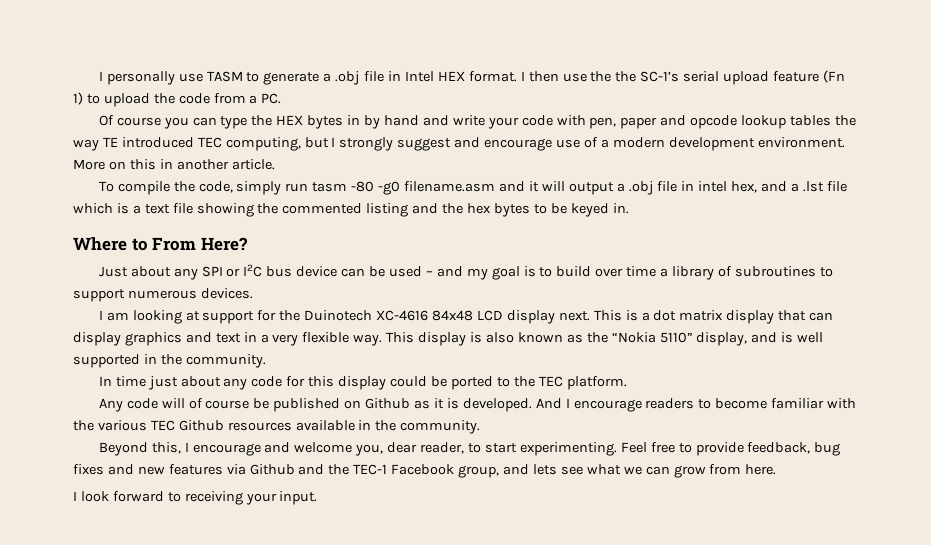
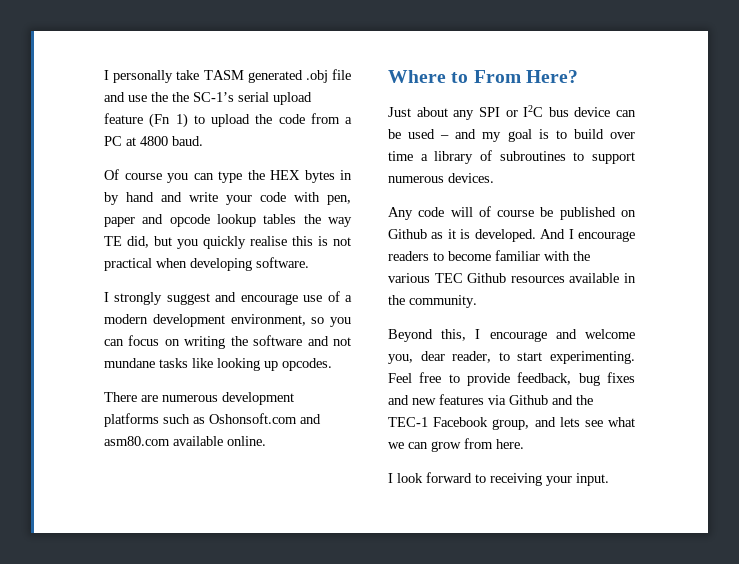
[178,71,559,85] use TASM to generate a .obj file in Intel HEX format. I then -> [176,69,351,83] [104,92,125,102] take TASM generated .obj file and
[261,93,282,104] PC. -> [104,136,203,146] PC at 4800 baud.
[121,137,329,151] introduced TEC computing, but -> [127,236,351,249] [104,257,309,271] did, but you quickly realise this is not practical when developing software. //
[757,137,845,148] [73,159,275,170] [98,181,847,195] [73,203,629,217] environment. More on this in another article. // To compile the code, simply run tasm -80 -g0 filename.asm and it will output a .obj file in intel hex, and a .lst file which is a text file showing the commented listing and the hex bytes to be keyed in. -> [230,314,351,327] [104,335,351,349] [104,358,332,371] [104,392,294,405] [104,413,321,427] [104,436,266,446] environment, so you can focus on writing the software and not mundane tasks like looking up opcodes. // There are numerous development platforms such as Oshonsoft.com and asm80.com available online.
[98,310,834,324] [73,332,824,346] [73,354,266,368] [98,376,627,390] // I am looking at support for the Duinotech XC-4616 84x48 LCD display next. This is a dot matrix display that can display graphics and text in a very flexible way. This display is also known as the “Nokia 5110” display, and is well supported in the community. // In time just about any code for this display could be ported to the TEC platform. -> (494, 178) none

